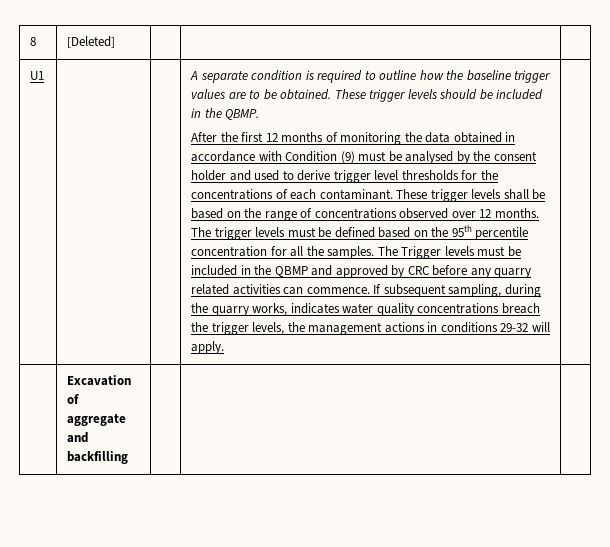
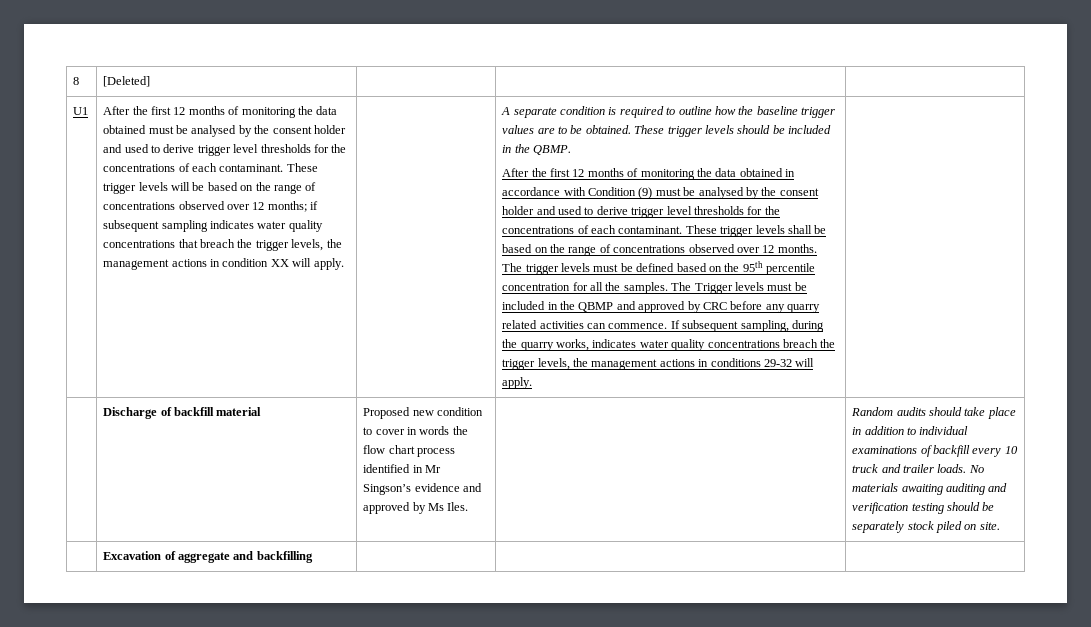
(45, 75) none -> [103,106,338,118] [103,125,346,137] [103,144,347,156] [103,163,318,172] [103,182,317,194] [103,201,319,212] [103,220,323,232] [103,239,342,251] [103,258,344,270] After the first 12 months of monitoring the data obtained must be analysed by the consent holder and used to derive trigger level thresholds for the concentrations of each contaminant. These trigger levels will be based on the range of concentrations observed over 12 months; if subsequent sampling indicates water quality concentrations that breach the trigger levels, the management actions in condition XX will apply.
(225, 347) none -> [103,407,262,419] [363,407,484,419] [363,426,468,435] [363,445,456,457] [363,464,442,473] [363,483,483,495] [363,502,469,514] [851,407,1016,419] [852,426,969,435] [852,445,1018,457] [852,464,984,473] [852,483,1008,495] [852,502,995,514] [852,521,1000,533] // | Discharge of backfill material | Proposed new condition to cover in words the flow chart process identified in Mr Singson’s evidence and approved by Ms Iles. | | Random audits should take place in addition to individual examinations of backfill every 10 truck and trailer loads. No materials awaiting auditing and verification testing should be separately stock piled on site.

